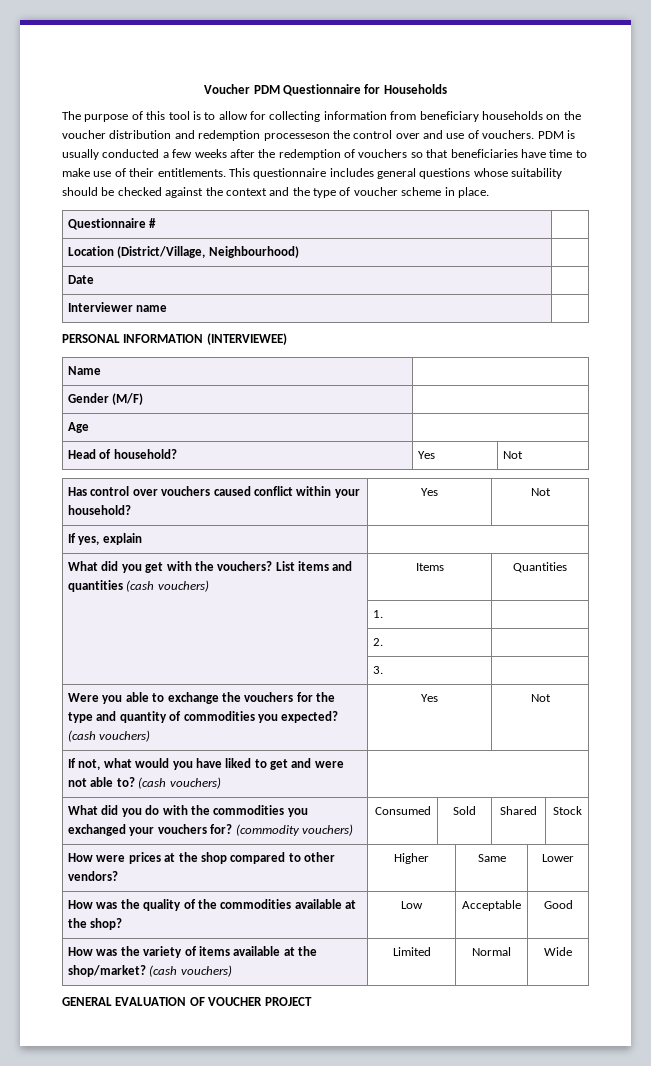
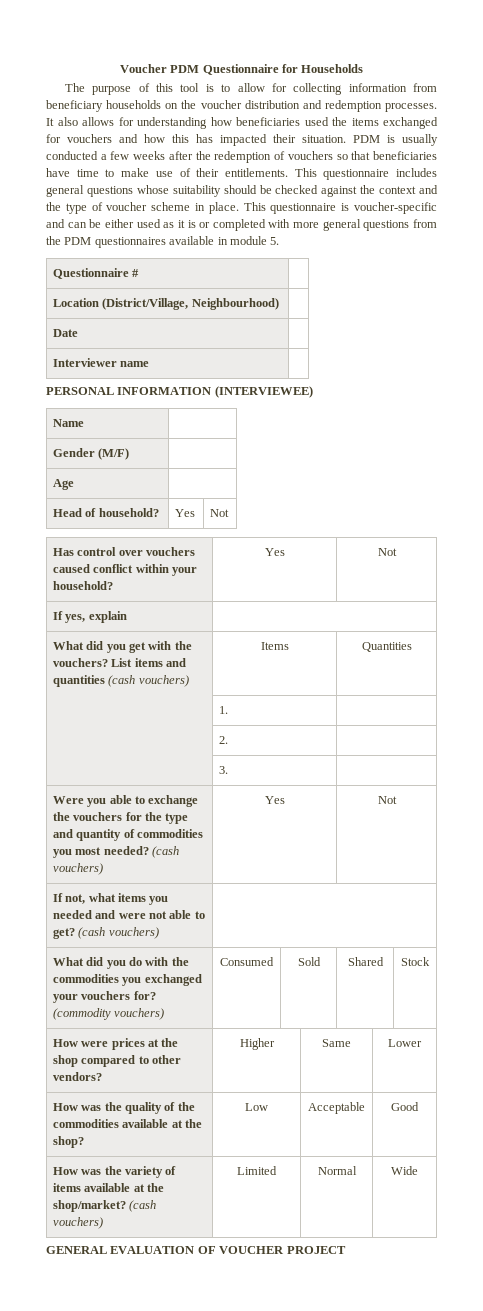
[263,130,535,141] processeson the control over and use of vouchers. -> [385,103,437,112] [46,117,438,129] [46,134,346,146] processes. It also allows for understanding how beneficiaries used the items exchanged for vouchers and how this has impacted their situation.
(489, 192) none -> [243,202,438,214] [46,219,438,231] [46,236,280,248] This questionnaire is voucher-specific and can be either used as it is or completed with more general questions from the PDM questionnaires available in module 5.
[281,711,339,723] expected? -> [75,846,149,855] most needed?
[135,758,289,770] would you have liked to get -> [118,893,169,905] [52,910,92,919] items you needed
[116,777,135,787] to? -> [194,911,205,919] [52,928,75,939] to get?

